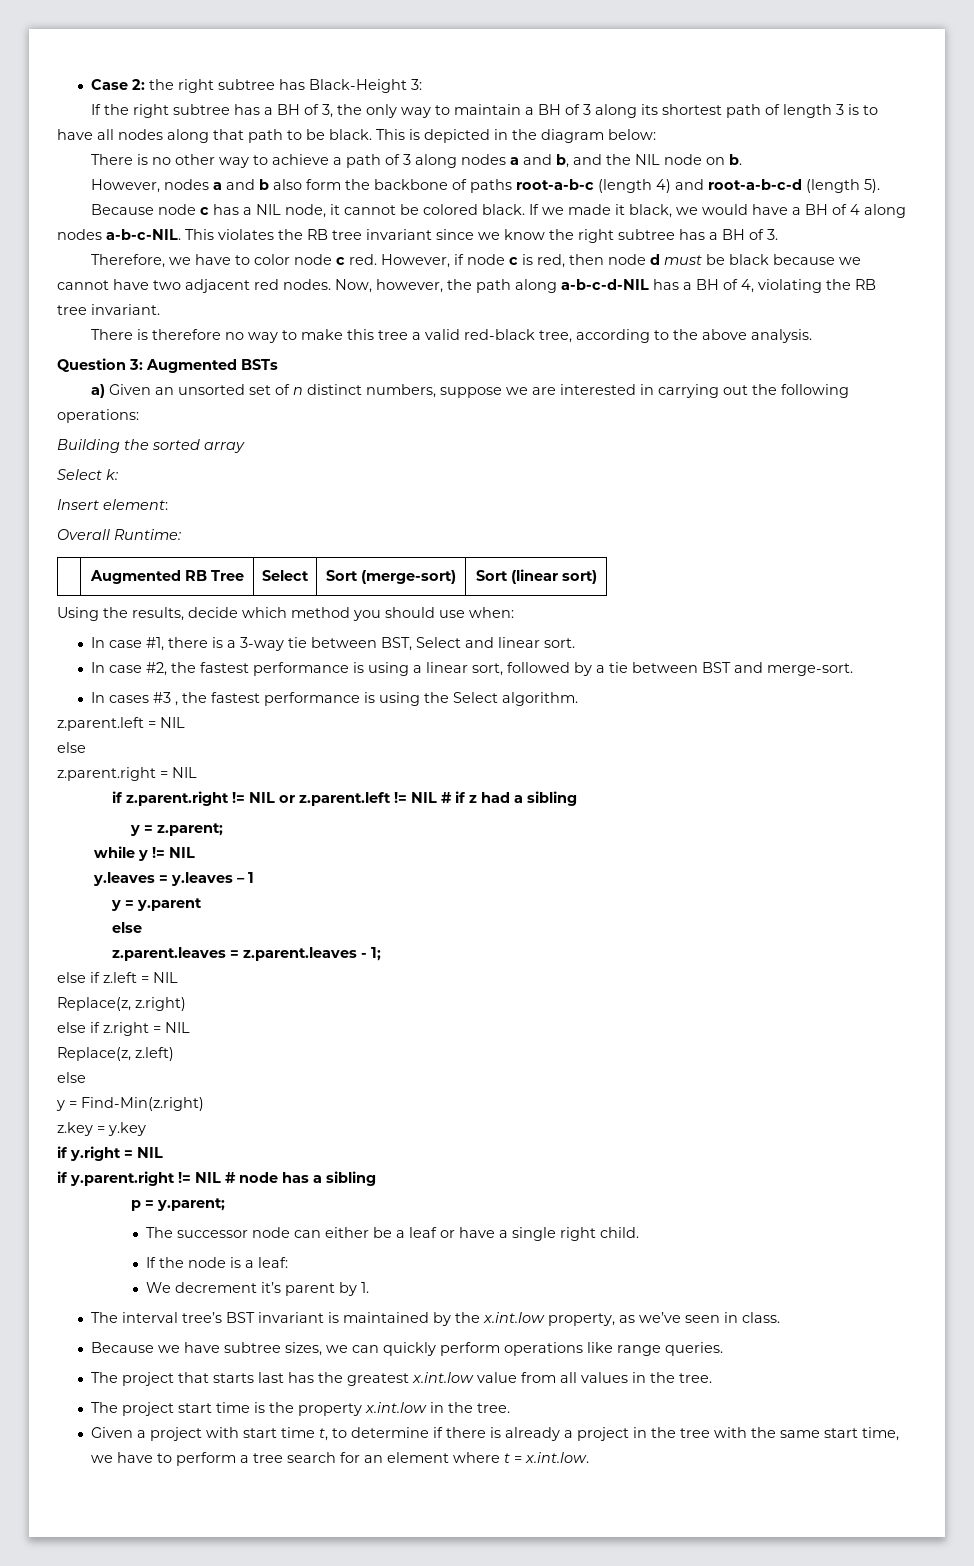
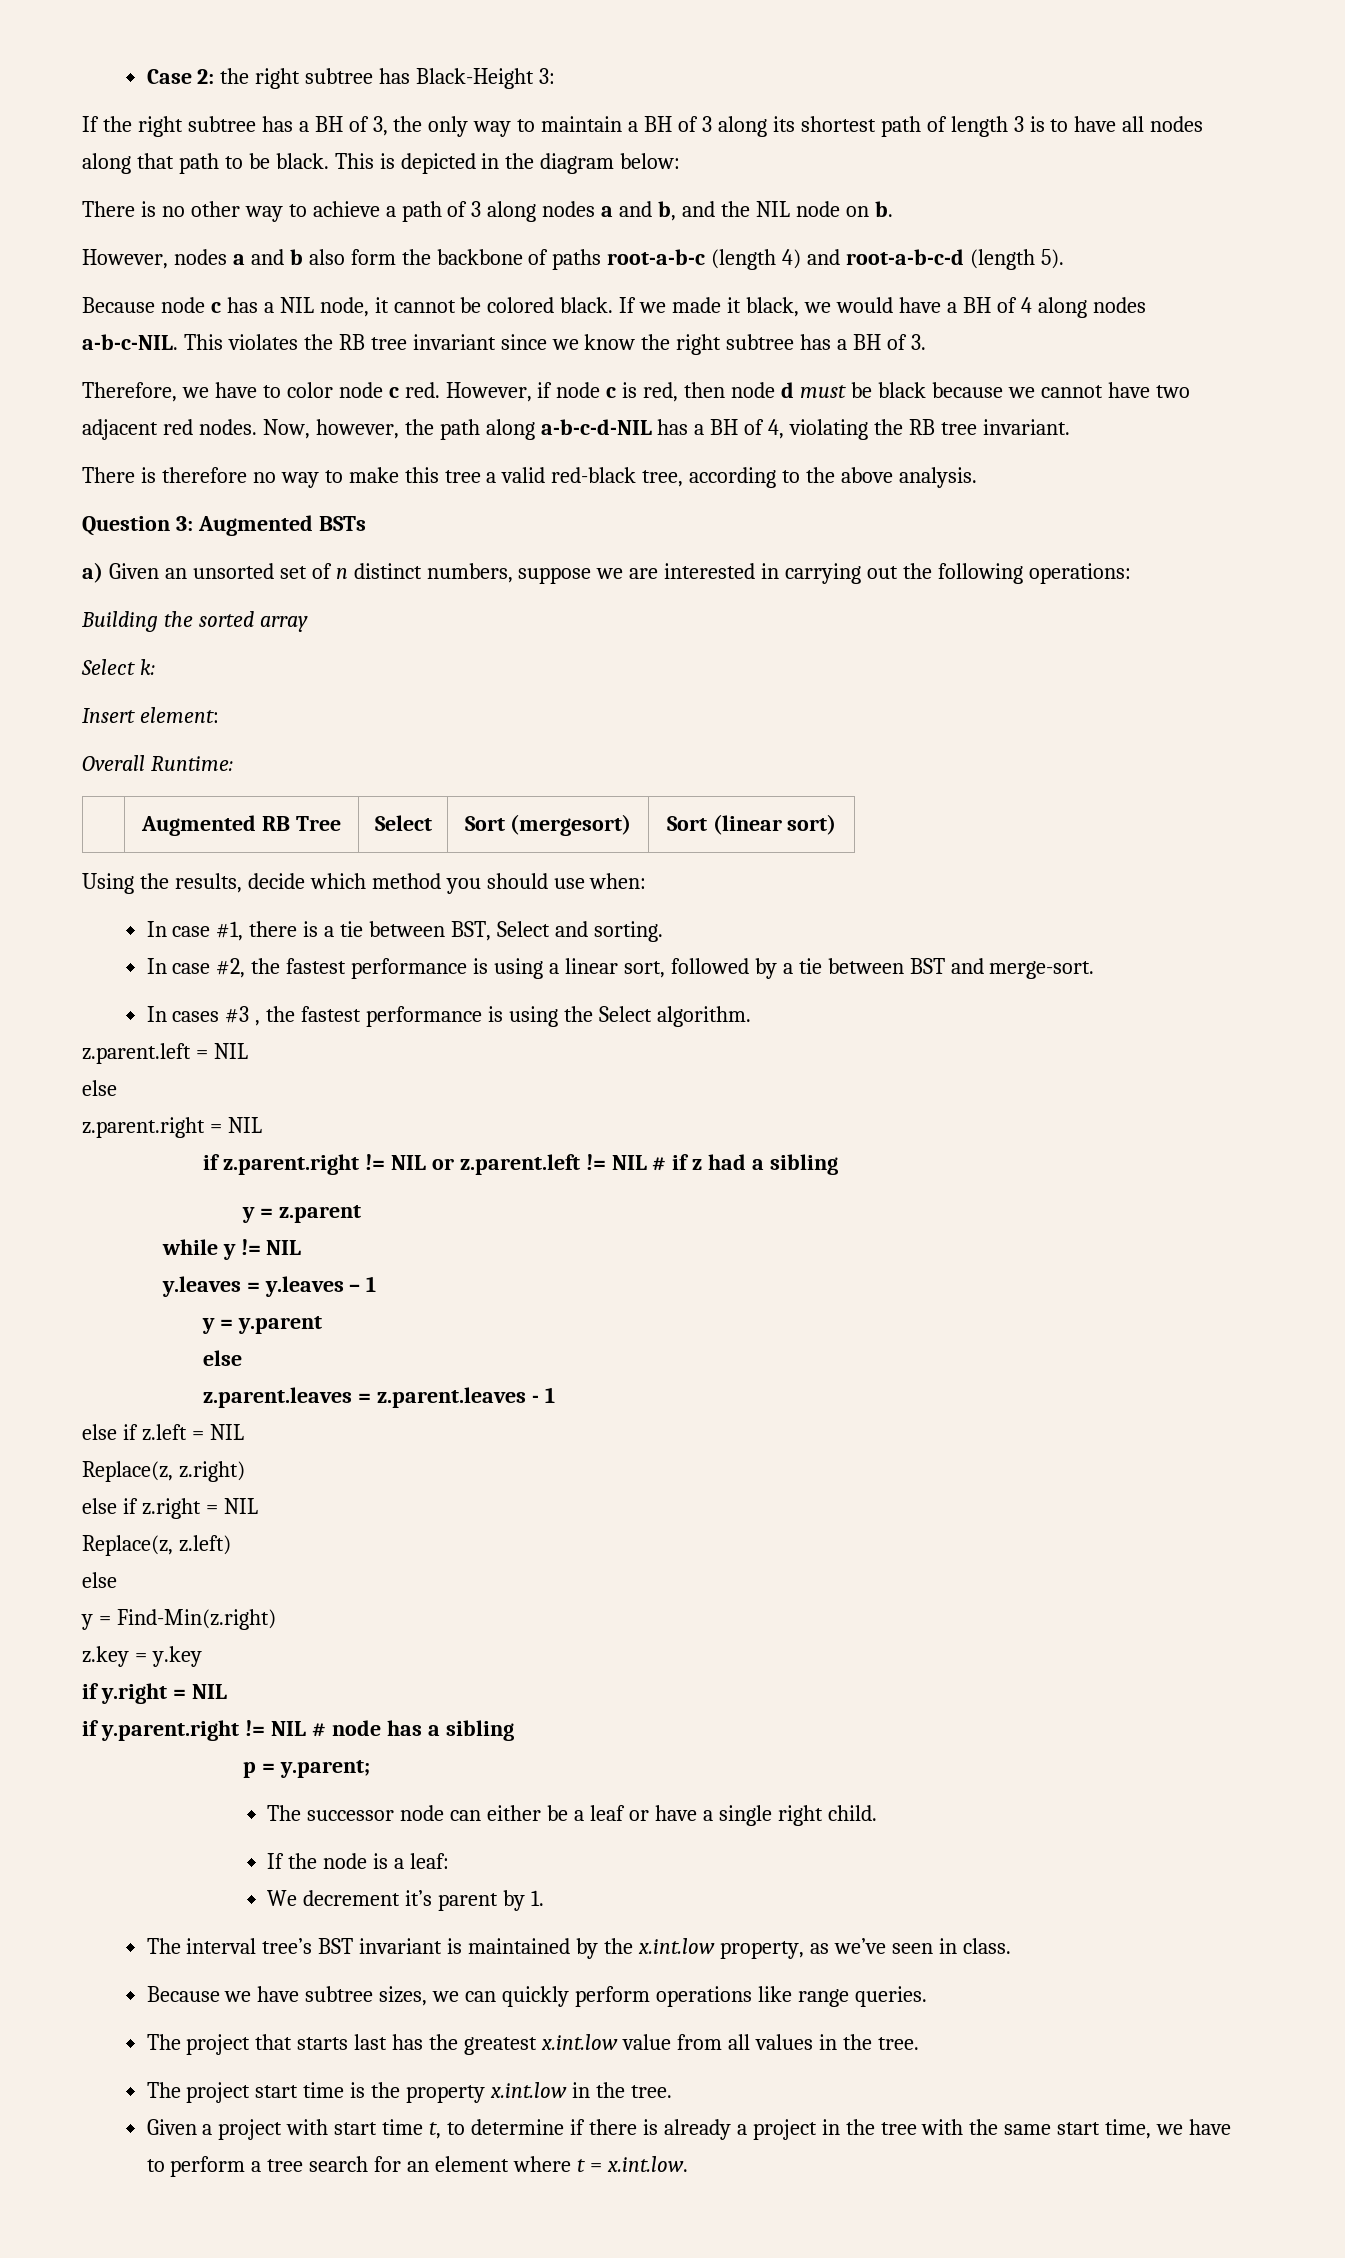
[361,570,456,584] (merge-sort) -> [510,814,632,836] (mergesort)
[240,637,285,651] 3-way -> (335, 931) none
[498,637,576,648] linear sort. -> [593,921,663,942] sorting.
[156,823,223,836] z.parent; -> [279,1205,362,1223] z.parent
[371,947,382,961] 1; -> [544,1387,555,1403] 1

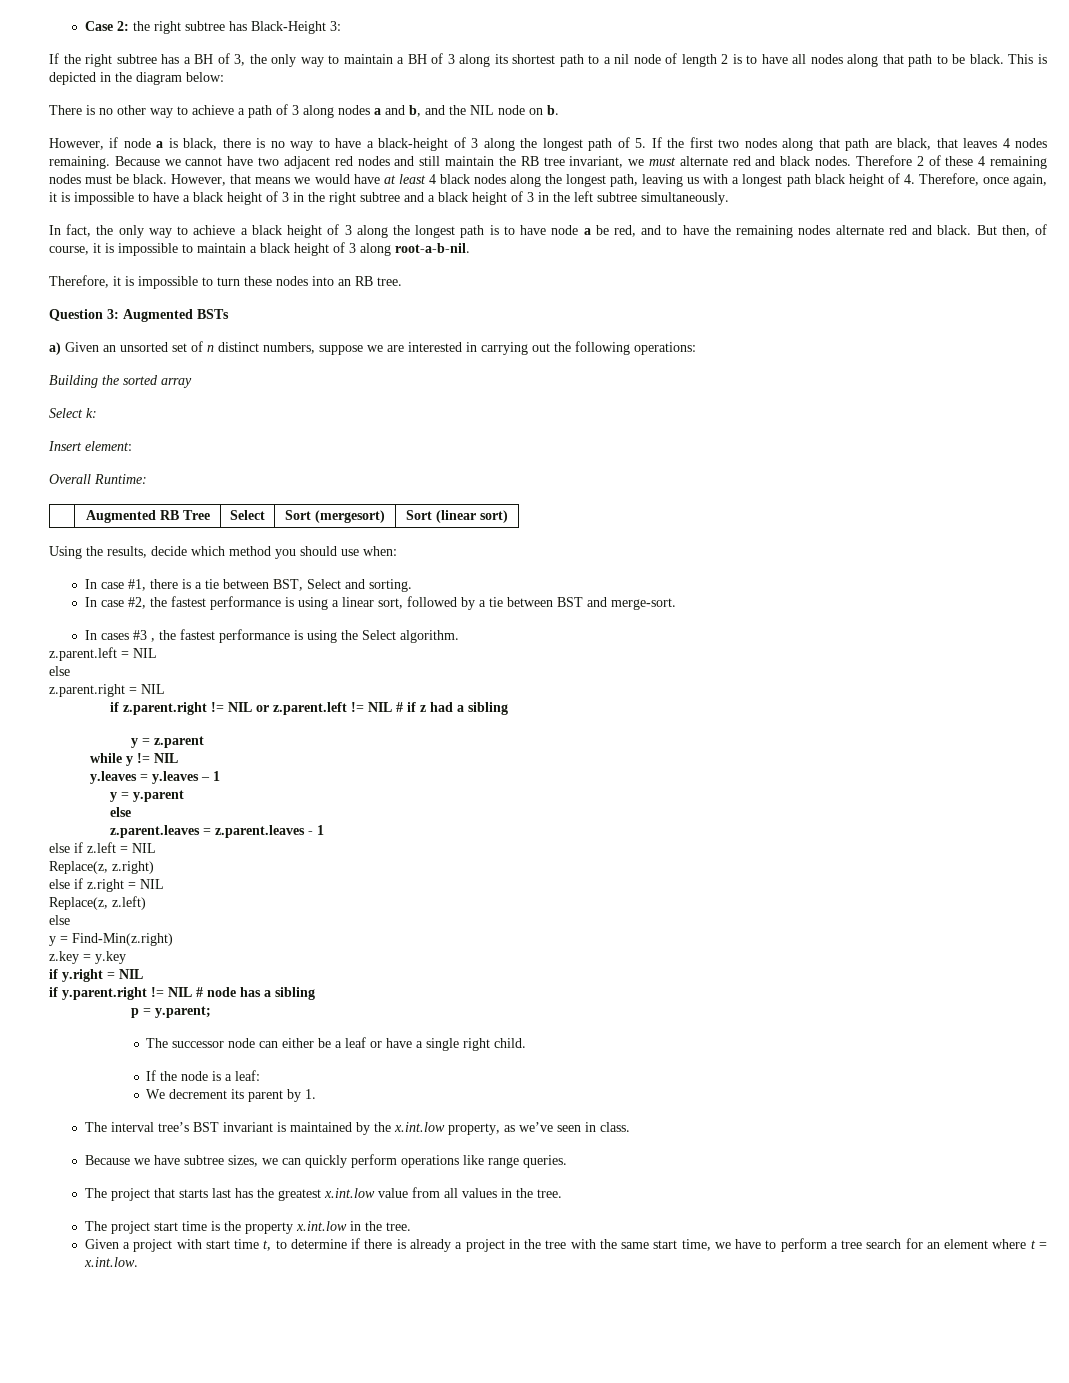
(921, 126) none -> [588,54,661,64] to a nil node
[1013,116,1024,132] 3 -> [721,54,729,64] 2
[173,249,1064,270] [82,297,1146,318] [82,334,926,355] [82,382,1003,402] nodes a and b also form the backbone of paths root-a-b-c (length 4) and root-a-b-c-d (length 5). // Because node c has a NIL node, it cannot be colored black. If we made it black, we would have a BH of 4 along nodes a-b-c-NIL. This violates the RB tree invariant since we know the right subtree has a BH of 3. // Therefore, we have to color node c red. However, if node c is red, then node d must be black because -> [109,137,1047,151] [49,156,160,169] if node a is black, there is no way to have a black-height of 3 along the longest path of 5. If the first two nodes along that path are black, that leaves 4 nodes remaining. Because
[198,419,1070,440] [82,467,977,488] nodes. Now, however, the path along a-b-c-d-NIL has a BH of 4, violating the RB tree invariant. // There is therefore no way to make this tree a valid red-black tree, according to the above analysis. -> [357,155,1047,169] [49,173,1048,187] [49,191,729,205] [49,224,1047,238] [49,242,470,256] [49,275,402,289] nodes and still maintain the RB tree invariant, we must alternate red and black nodes. Therefore 2 of these 4 remaining nodes must be black. However, that means we would have at least 4 black nodes along the longest path, leaving us with a longest path black height of 4. Therefore, once again, it is impossible to have a black height of 3 in the right subtree and a black height of 3 in the left subtree simultaneously. // In fact, the only way to achieve a black height of 3 along the longest path is to have node a be red, and to have the remaining nodes alternate red and black. But then, of course, it is impossible to maintain a black height of 3 along root-a-b-nil. // Therefore, it is impossible to turn these nodes into an RB tree.
[405,1890,433,1906] it’s -> [231,1089,245,1099] its

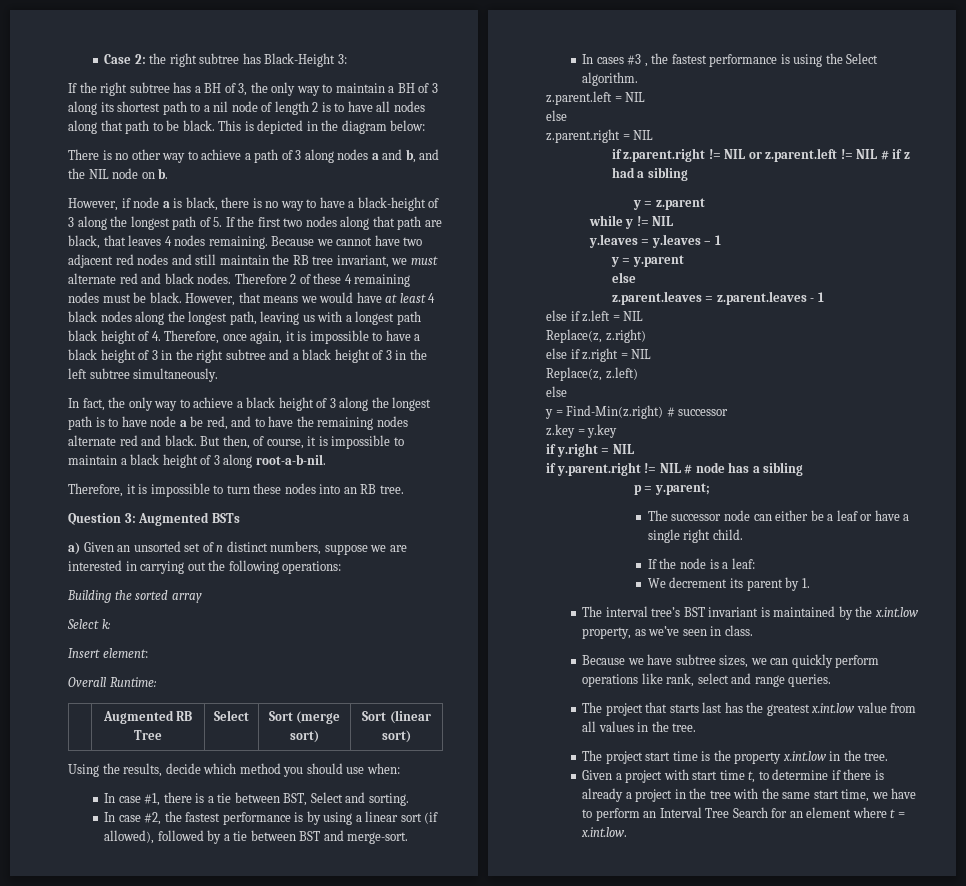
[315,510,385,523] (mergesort) -> [296,711,341,724] [290,730,319,743] (merge sort)
(294, 602) none -> [306,811,321,825] by
[377,598,403,609] sort, -> [400,812,439,824] [104,830,155,844] sort (if allowed),
(173, 939) none -> [666,407,729,417] # successor
(484, 1160) none -> [666,673,752,687] rank, select and
[830,1239,902,1249] a tree search -> [643,807,768,818] an Interval Tree Search

